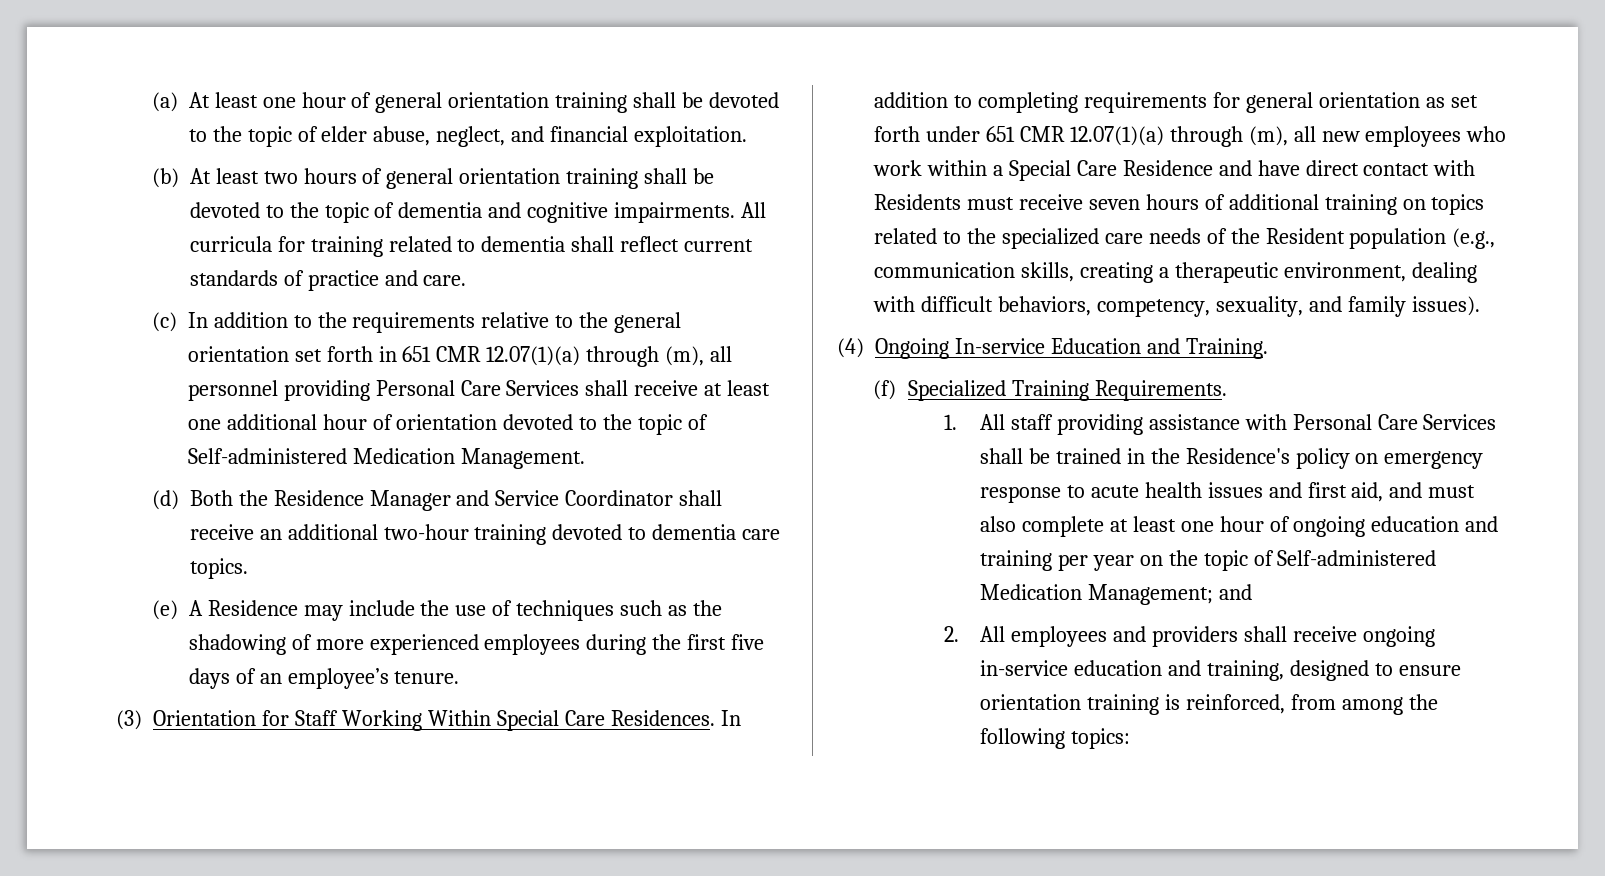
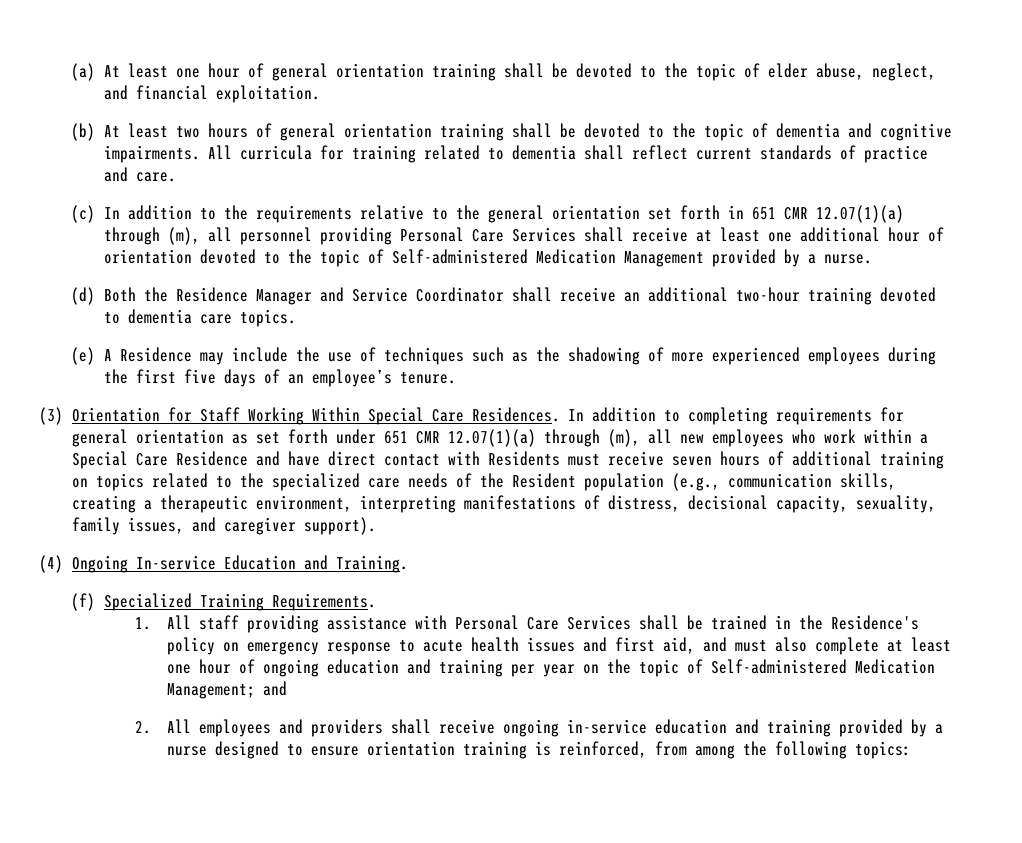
[460,448,585,469] Management. -> [623,249,872,267] Management provided by a nurse.
[1411,262,1477,283] [873,296,1480,317] dealing with difficult behaviors, competency, sexuality, and family issues). -> [359,495,936,513] [71,517,376,535] interpreting manifestations of distress, decisional capacity, sexuality, family issues, and caregiver support).
[1206,660,1284,681] training, -> [767,719,944,737] [167,746,208,756] training provided by a nurse

